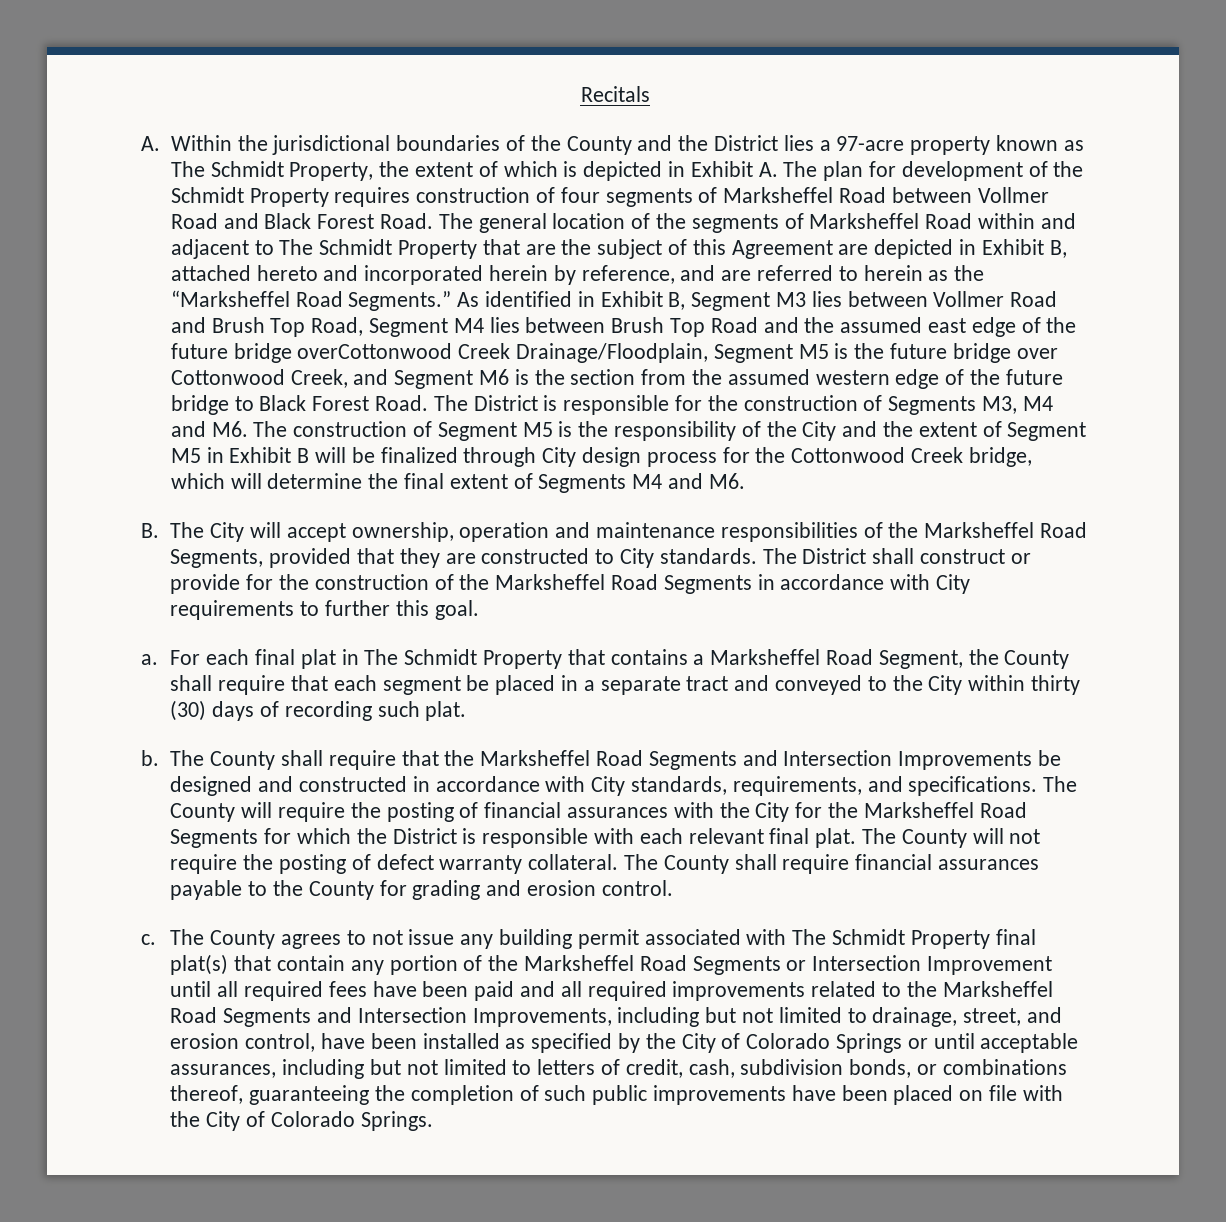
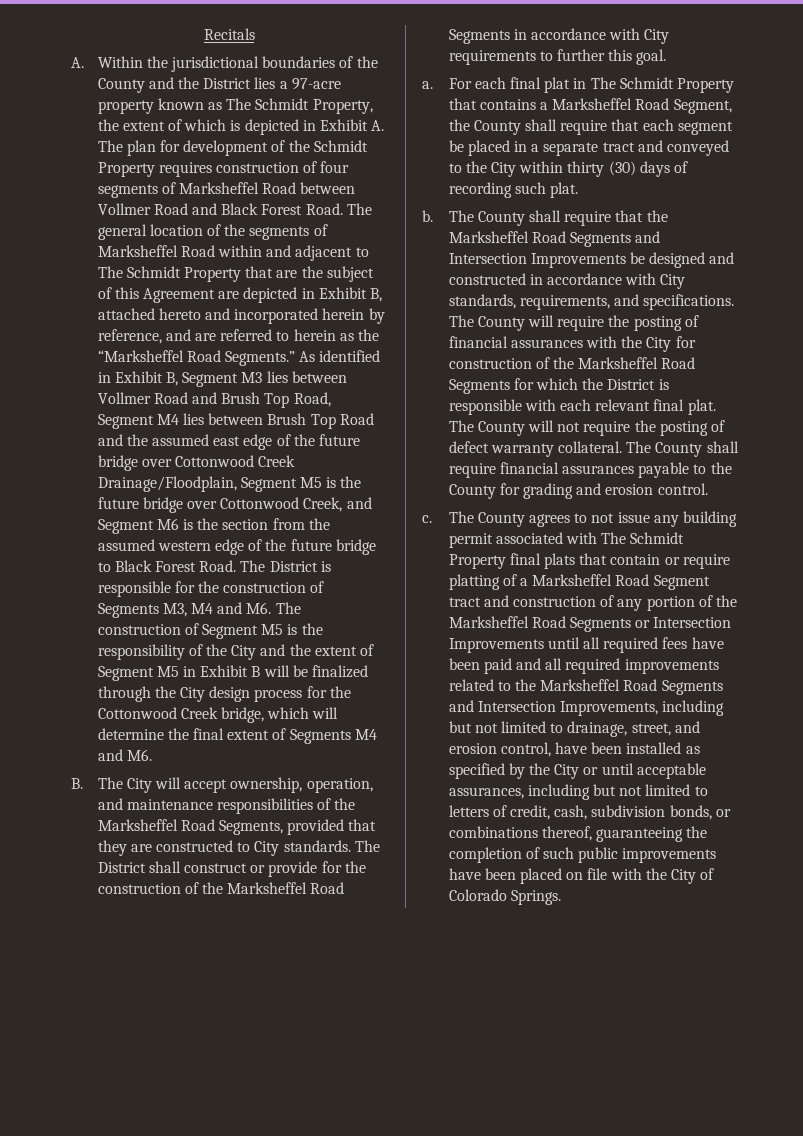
[297,343,453,359] overCottonwood -> [141,455,255,467] over Cottonwood
(537, 457) none -> [154,686,176,698] the
[459,522,550,542] operation -> [306,778,373,793] operation,
(823, 810) none -> [448,357,550,369] construction of
[170,954,229,975] plat(s) -> [544,553,576,569] plats
(345, 963) none -> [664,554,730,569] [448,574,710,590] [448,595,615,607] or require platting of a Marksheffel Road Segment tract and construction of
[927,956,1053,975] Improvement -> [448,638,544,653] Improvements
[721,1033,903,1053] of Colorado Springs -> (580, 771) none

